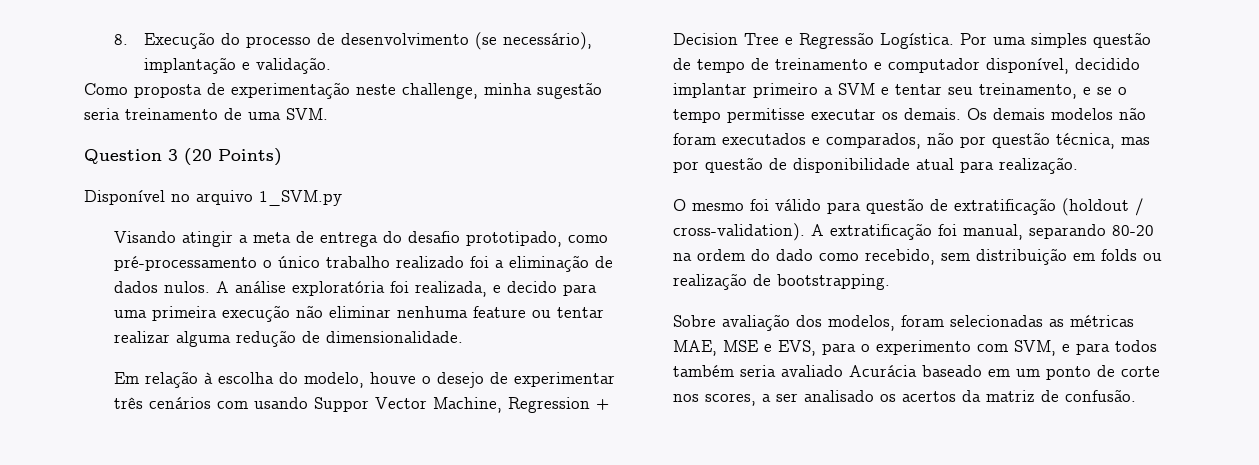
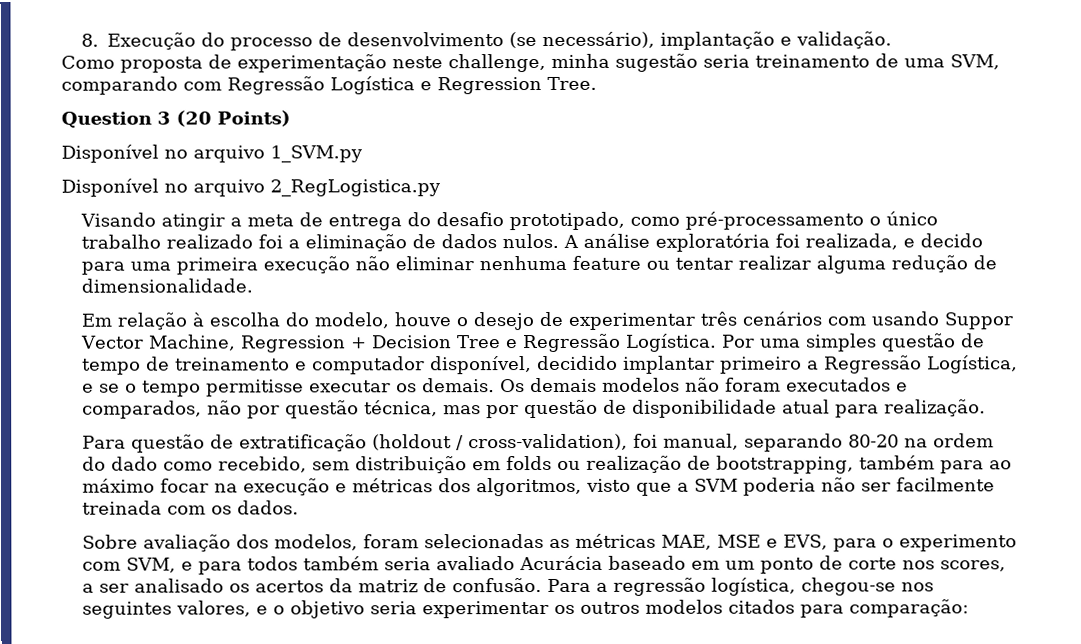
[286,108,328,120] SVM. -> [950,54,1000,70] [61,76,597,95] SVM, comparando com Regressão Logística e Regression Tree.
(342, 198) none -> [61,178,441,197] // Disponível no arquivo 2_RegLogistica.py
[838,83,1078,99] SVM e tentar seu treinamento, -> [823,355,1018,374] Regressão Logística,
[673,199,862,214] O mesmo foi válido para -> [81,435,126,449] Para
[673,223,933,241] cross-validation). A extratificação -> [467,433,628,451] cross-validation),
[777,274,891,290] bootstrapping. -> [715,455,1012,474] [81,477,995,497] [81,500,299,515] bootstrapping, também para ao máximo focar na execução e métricas dos algoritmos, visto que a SVM poderia não ser facilmente treinada com os dados.
(1137, 395) none -> [546,577,934,596] [81,599,969,619] Para a regressão logística, chegou-se nos seguintes valores, e o objetivo seria experimentar os outros modelos citados para comparação:

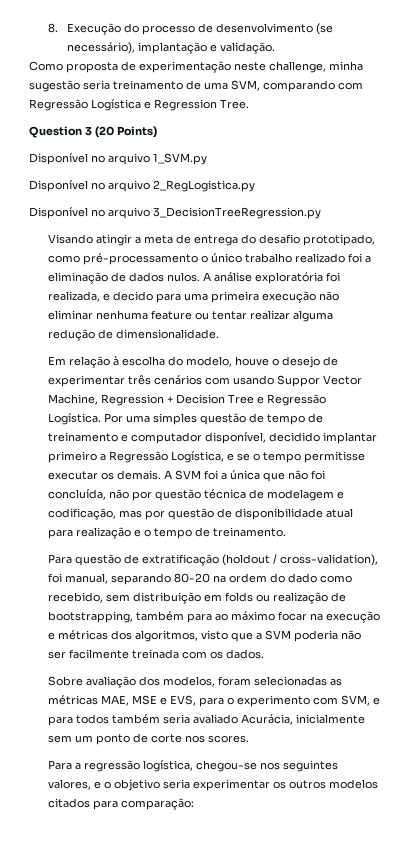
(441, 188) none -> [29,207,321,219] // Disponível no arquivo 3_DecisionTreeRegression.py
[499,377,908,393] [81,400,438,419] Os demais modelos não foram executados e comparados, não por questão técnica, -> [164,470,326,482] [48,489,345,501] [48,508,117,520] A SVM foi a única que não foi concluída, não por questão técnica de modelagem e codificação,
[883,399,986,417] realização. -> [76,527,287,539] realização e o tempo de treinamento.
[518,555,720,571] Acurácia baseado em -> [241,714,366,725] [48,735,73,743] Acurácia, inicialmente sem
[939,560,1006,572] [81,577,542,593] scores, a ser analisado os acertos da matriz de confusão. -> [208,735,250,743] scores. //

